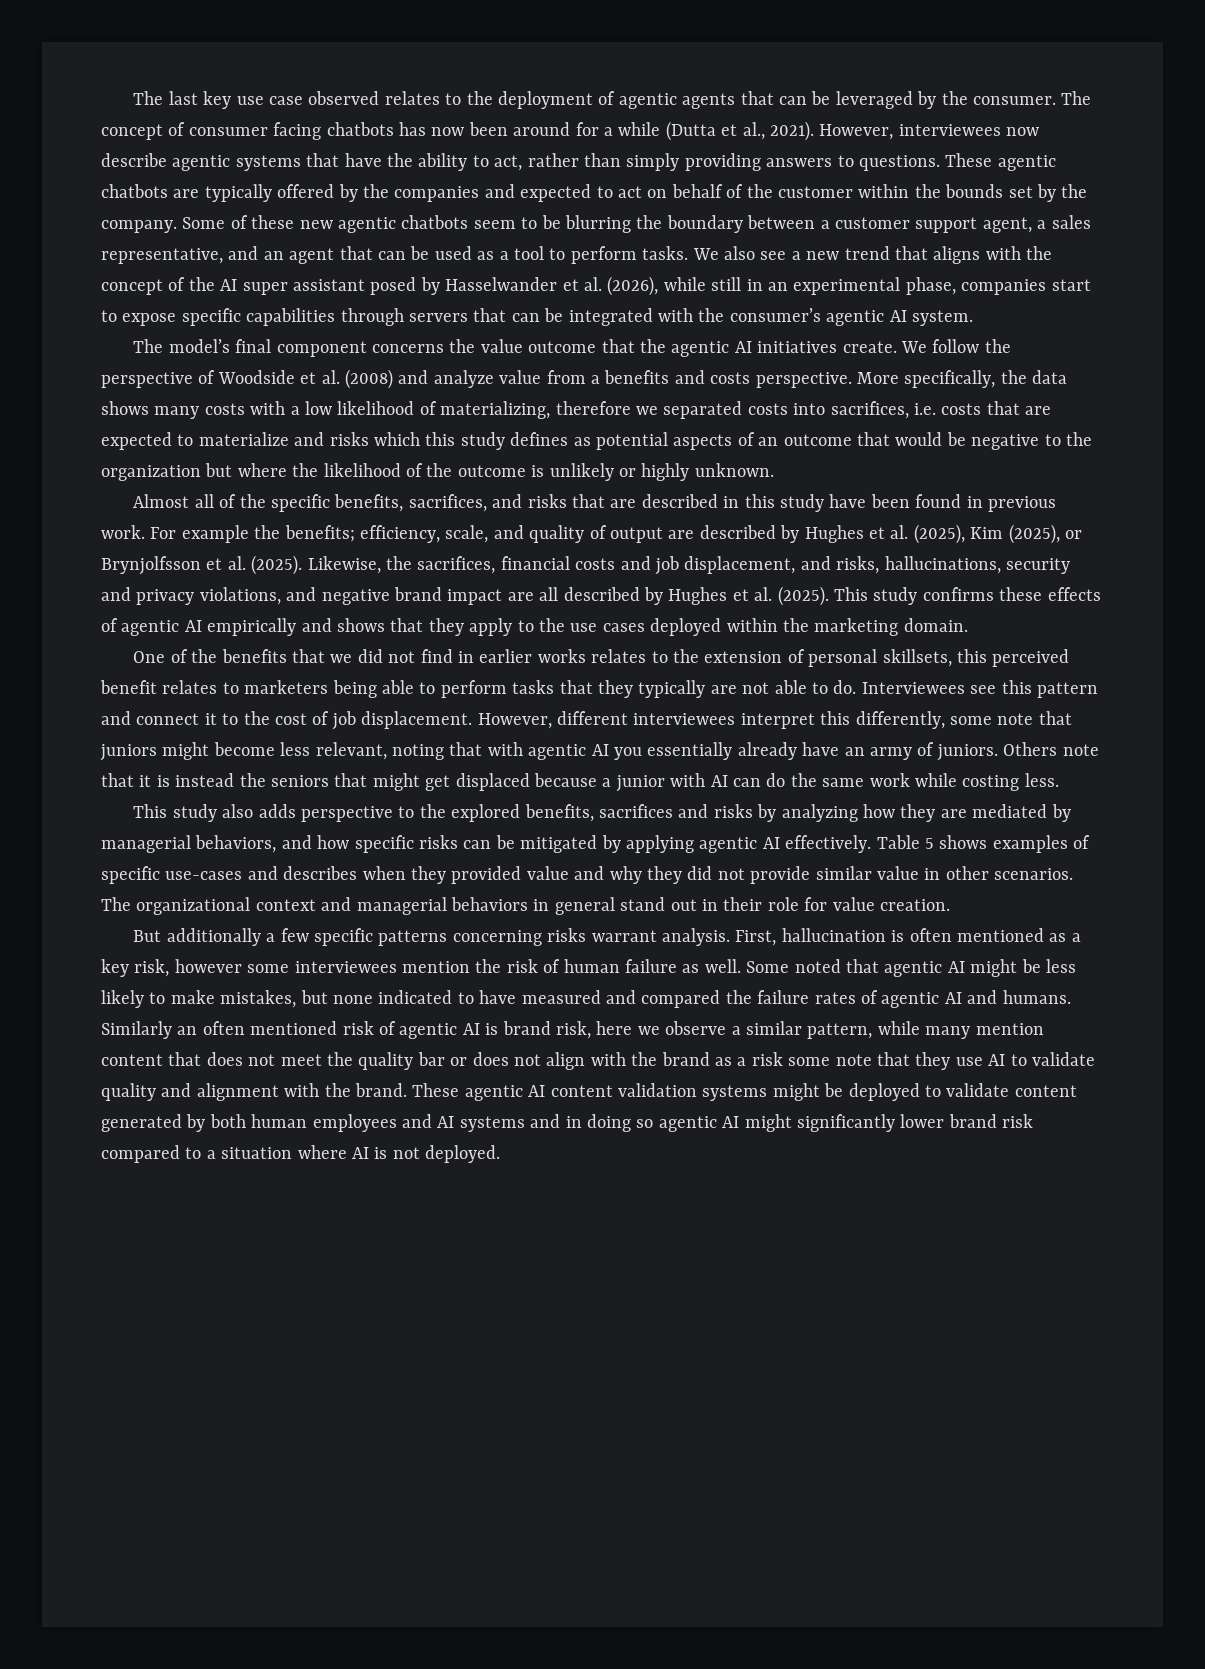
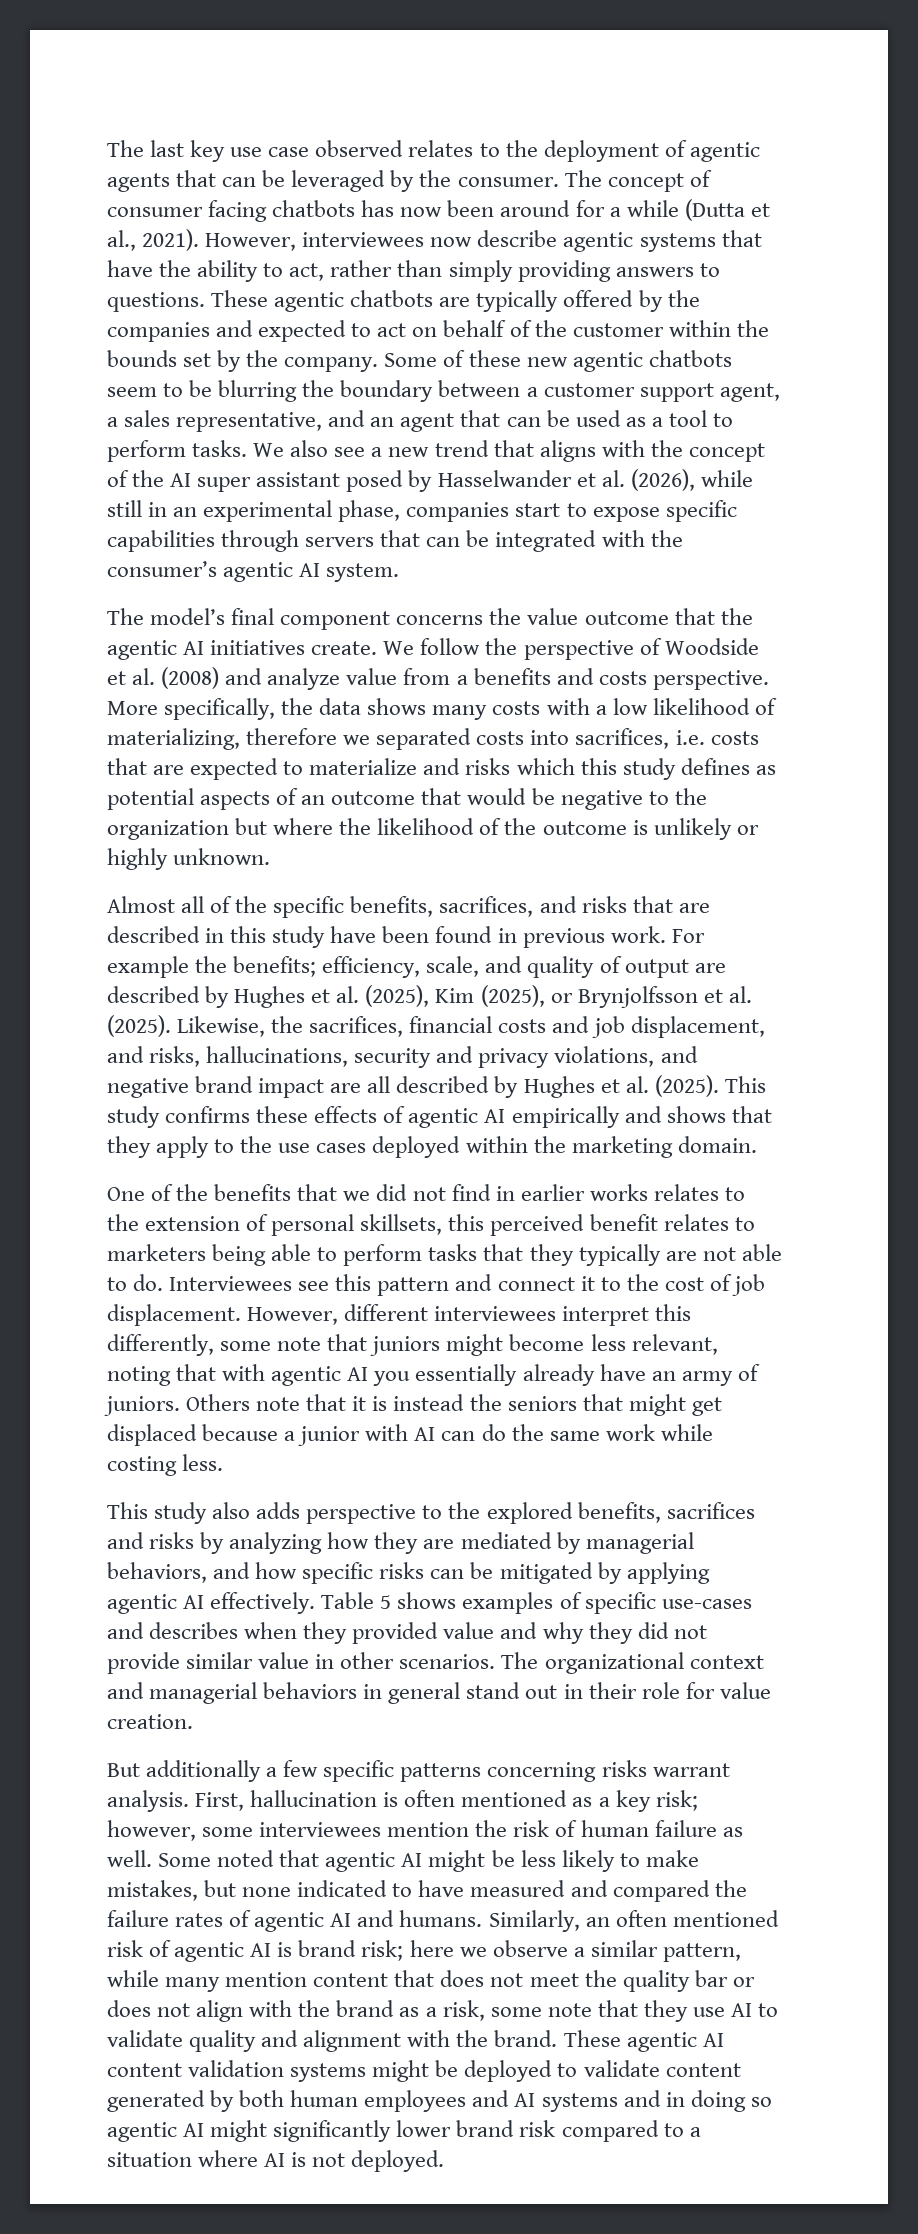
[134,959,242,977] risk, however -> [655,1790,698,1811] [107,1820,196,1841] risk; however,
[101,1021,172,1039] Similarly -> [488,1910,580,1932] Similarly,
[555,1021,591,1039] risk, -> [361,1940,404,1961] risk;
[751,1052,783,1066] risk -> [442,2000,485,2021] risk,

